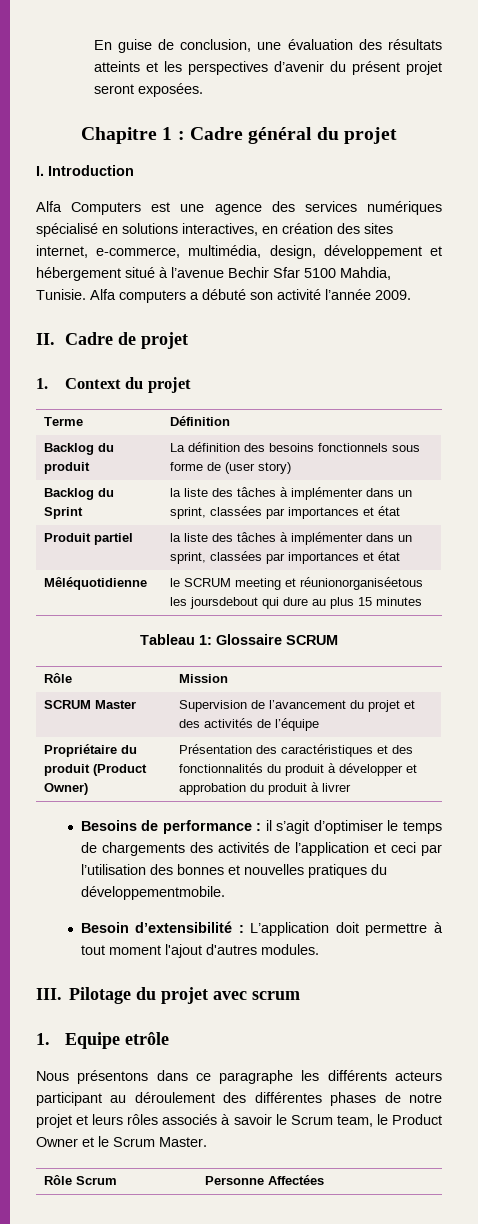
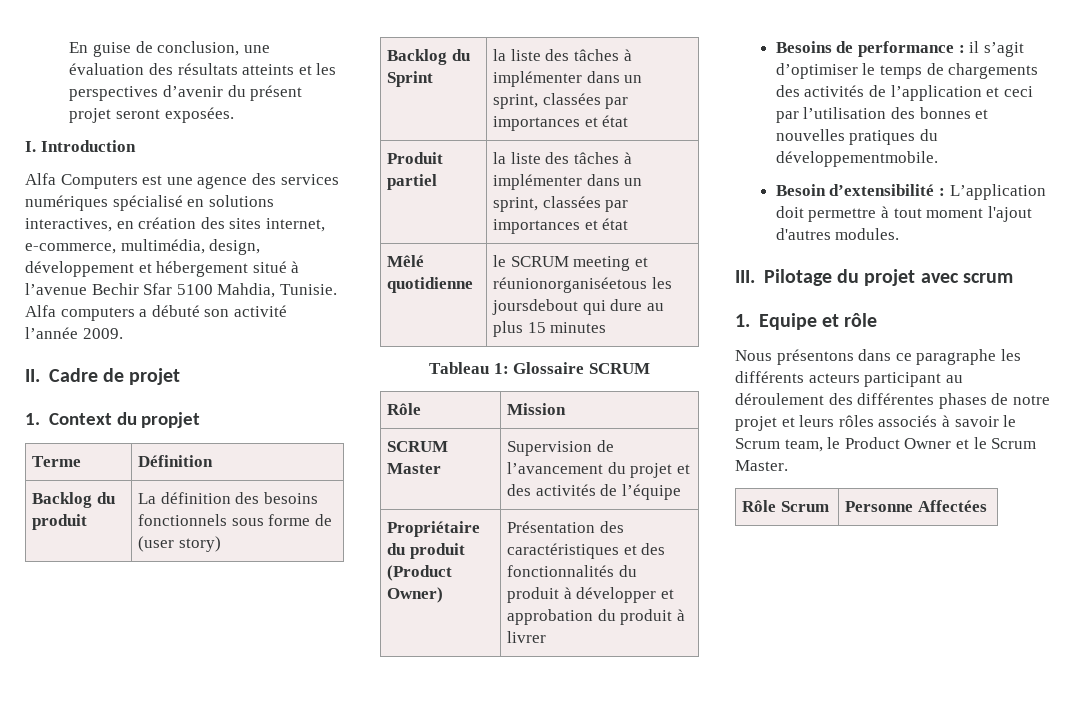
[81,127,397,144] // Chapitre 1 : Cadre général du projet -> (234, 115) none
[147,377,191,393] projet -> [141,412,201,428] propjet
[44,577,148,590] Mêléquotidienne -> [387,255,425,267] [387,277,474,293] Mêlé quotidienne
[124,1032,169,1045] etrôle -> [821,313,878,327] et rôle

